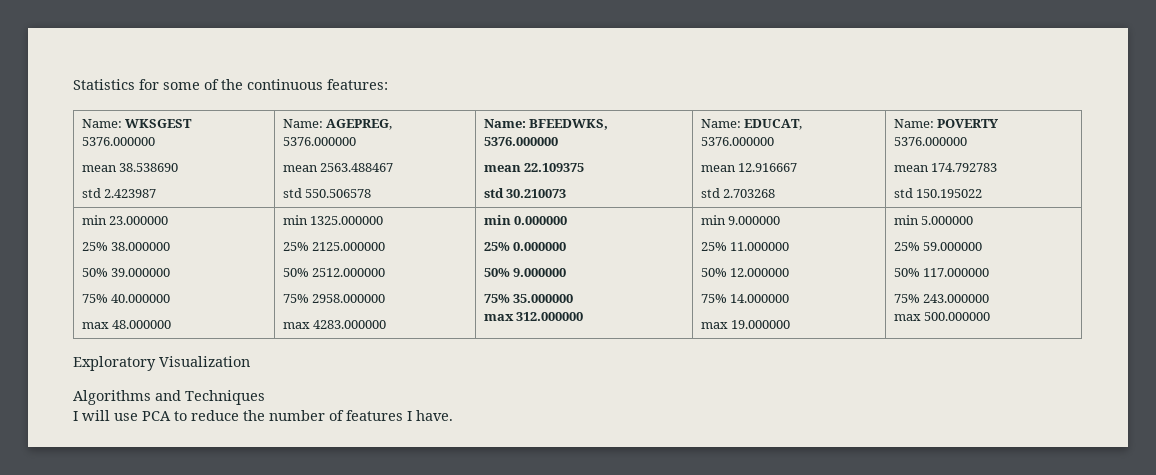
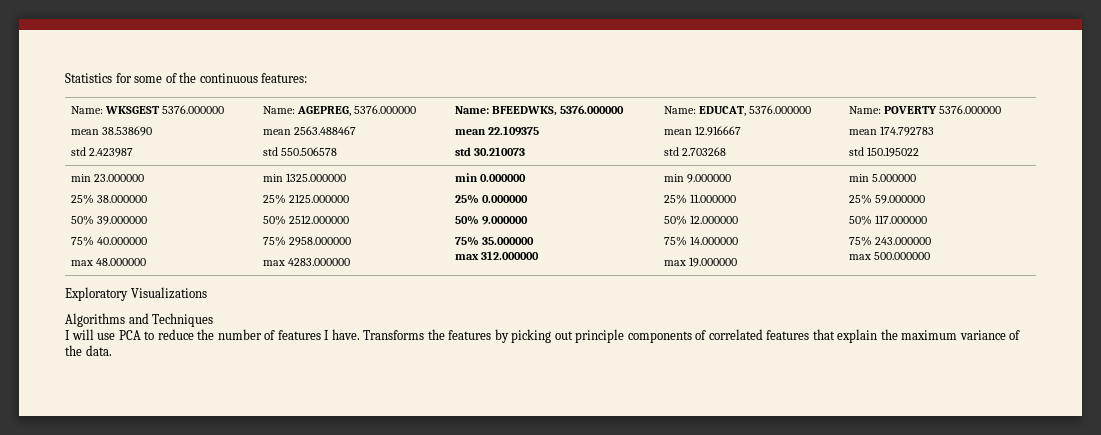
[159,356,250,367] Visualization -> [130,287,207,299] Visualizations
(453, 415) none -> [363,329,1021,343] [65,345,112,356] Transforms the features by picking out principle components of correlated features that explain the maximum variance of the data.

